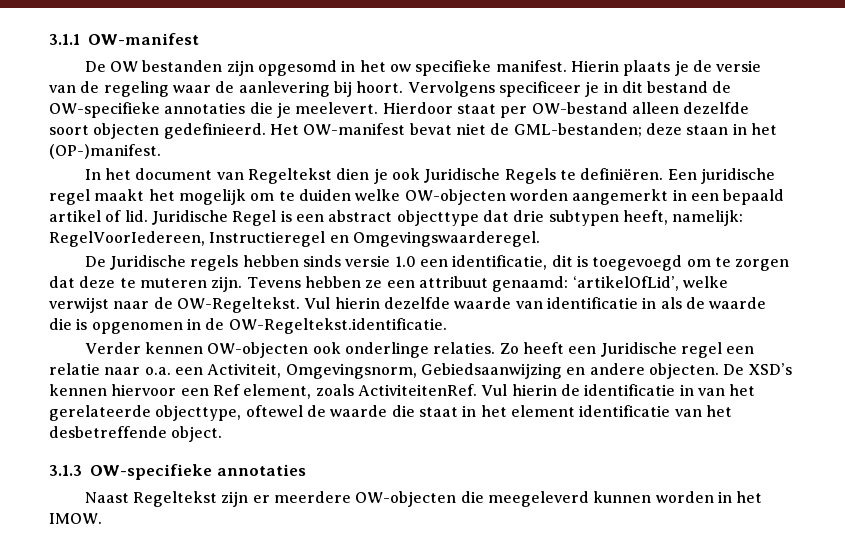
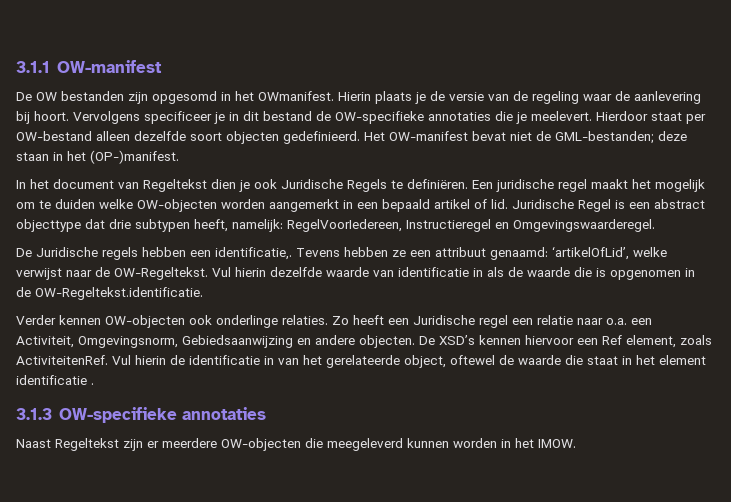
[390,60,567,76] ow specifieke manifest. -> [258,91,334,101] OWmanifest.
[303,255,790,271] [49,276,243,292] sinds versie 1.0 een identificatie, dit is toegevoegd om te zorgen dat deze te muteren zijn. -> [190,247,292,260] een identificatie,.
[155,405,242,421] objecttype, -> [404,355,446,368] object,
[674,405,732,417] [49,426,223,442] van het desbetreffende object. -> [91,383,94,385] .

